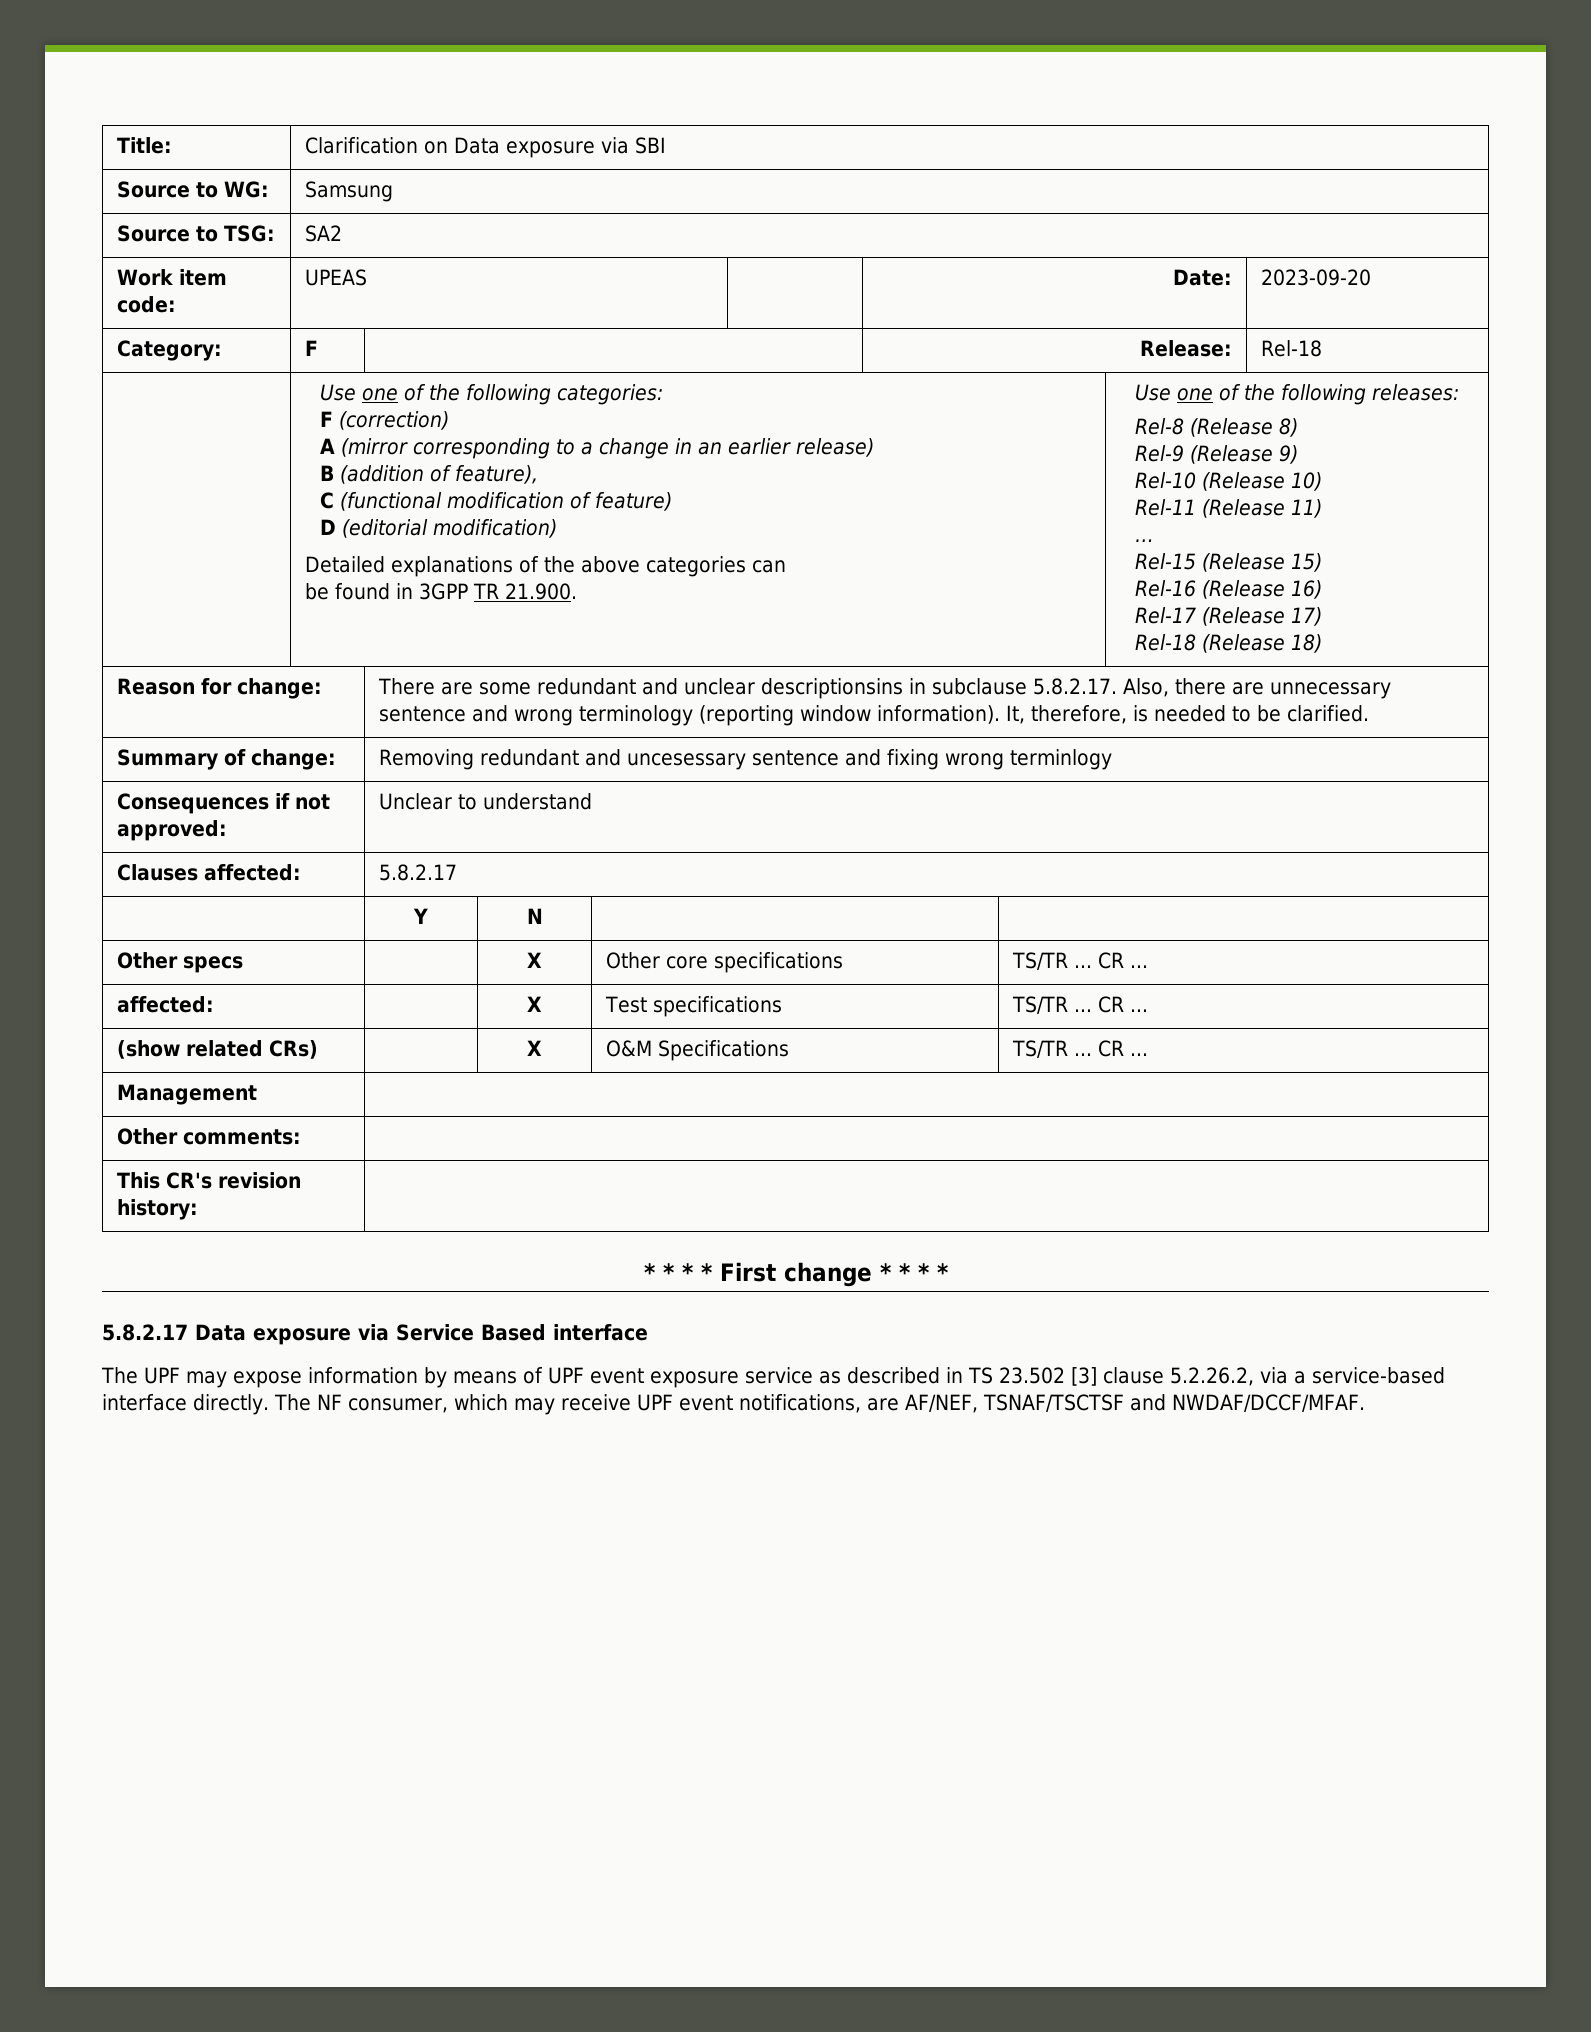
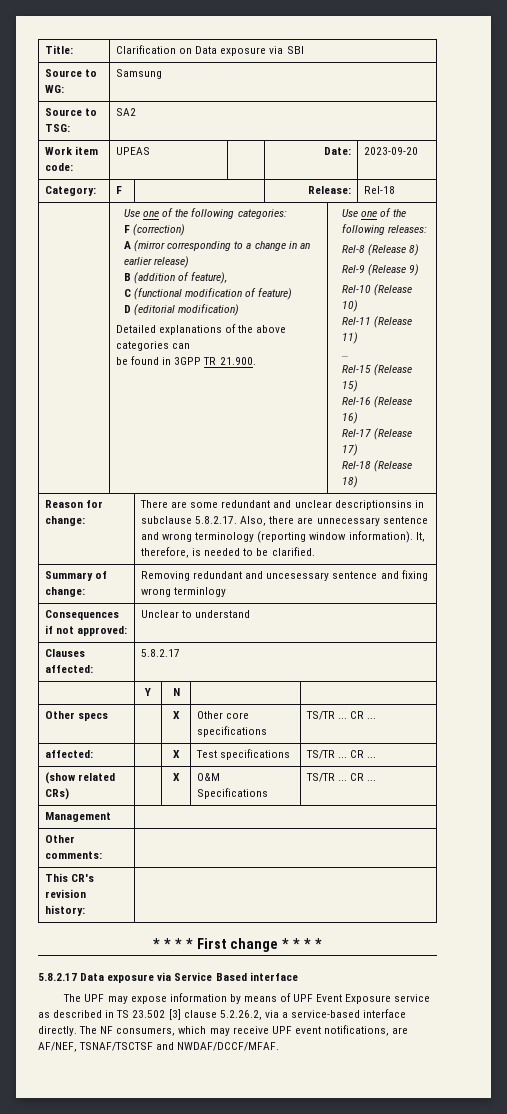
[590,1368,739,1388] event exposure -> [316,994,392,1004] Event Exposure
[347,1398,448,1413] consumer, -> [116,1027,176,1036] consumers,

